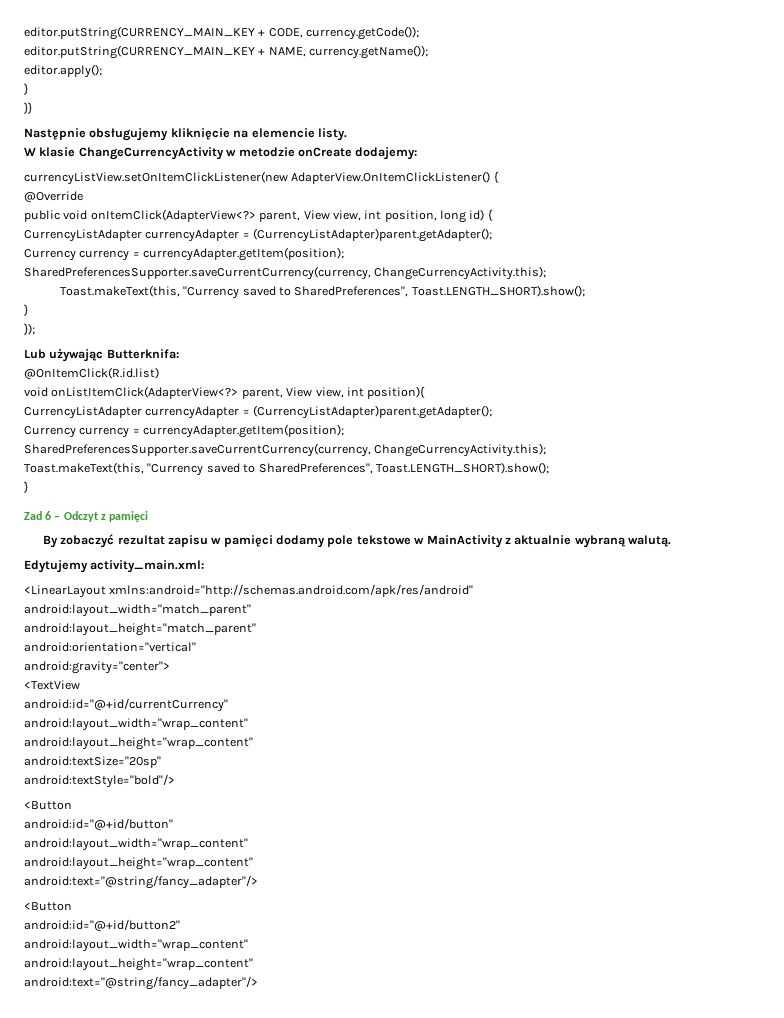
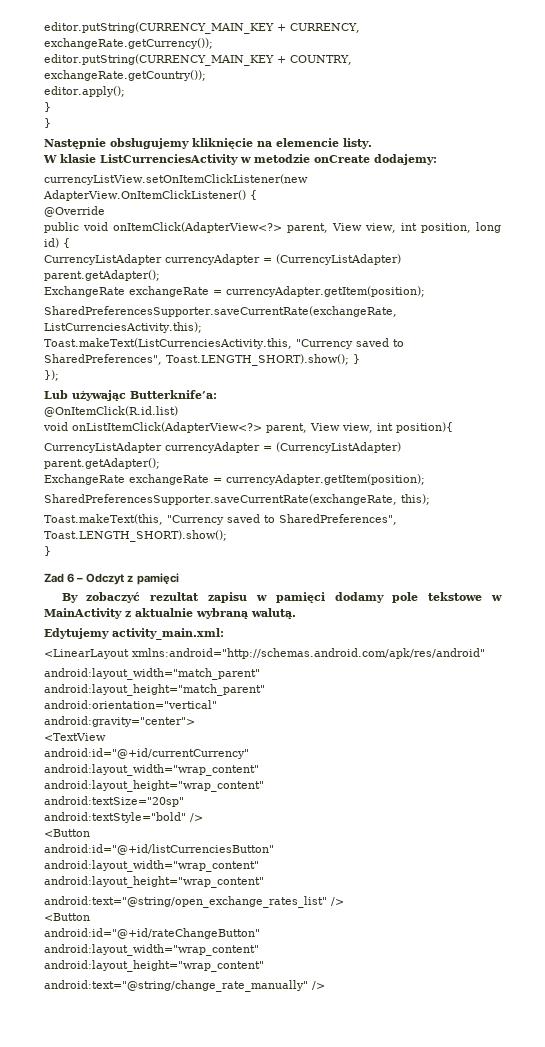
[24,26,420,40] [24,45,429,59] editor.putString(CURRENCY_MAIN_KEY + CODE, currency.getCode()); // editor.putString(CURRENCY_MAIN_KEY + NAME, currency.getName()); -> [44,22,360,34] [44,38,213,49] [44,54,352,66] [44,70,206,81] editor.putString(CURRENCY_MAIN_KEY + CURRENCY, exchangeRate.getCurrency()); // editor.putString(CURRENCY_MAIN_KEY + COUNTRY, exchangeRate.getCountry());
[24,102,32,114] }} -> [44,118,51,128] }
[78,147,224,160] ChangeCurrencyActivity -> [100,154,238,165] ListCurrenciesActivity
[253,228,493,242] [24,247,345,261] [24,266,547,280] [59,285,585,299] (CurrencyListAdapter)parent.getAdapter(); // Currency currency = currencyAdapter.getItem(position); // SharedPreferencesSupporter.saveCurrentCurrency(currency, ChangeCurrencyActivity.this); // Toast.makeText(this, "Currency saved to SharedPreferences", Toast.LENGTH_SHORT).show(); // -> [276,254,401,265] [44,270,160,281] [44,286,425,297] [44,306,397,317] [44,322,202,333] [44,338,404,349] [44,354,349,366] (CurrencyListAdapter) parent.getAdapter(); // ExchangeRate exchangeRate = currencyAdapter.getItem(position); // SharedPreferencesSupporter.saveCurrentRate(exchangeRate, ListCurrenciesActivity.this); // Toast.makeText(ListCurrenciesActivity.this, "Currency saved to SharedPreferences", Toast.LENGTH_SHORT).show();
[106,349,179,359] Butterknifa: -> [130,390,217,399] Butterknife’a:
[253,405,493,419] [24,424,345,438] [24,443,547,457] (CurrencyListAdapter)parent.getAdapter(); // Currency currency = currencyAdapter.getItem(position); // SharedPreferencesSupporter.saveCurrentCurrency(currency, ChangeCurrencyActivity.this); -> [276,442,401,453] [44,458,160,469] [44,474,425,485] [44,494,430,505] (CurrencyListAdapter) parent.getAdapter(); // ExchangeRate exchangeRate = currencyAdapter.getItem(position); // SharedPreferencesSupporter.saveCurrentRate(exchangeRate, this);
[24,774,175,788] [24,801,72,810] [24,818,173,831] [24,838,248,851] [24,857,253,870] [24,875,258,889] [24,902,72,911] [24,919,180,932] [24,939,248,952] [24,958,253,971] [24,976,258,990] android:textStyle="bold"/> // <Button // android:id="@+id/button" // android:layout_width="wrap_content" // android:layout_height="wrap_content" // android:text="@string/fancy_adapter"/> // <Button // android:id="@+id/button2" // android:layout_width="wrap_content" // android:layout_height="wrap_content" // android:text="@string/fancy_adapter"/> -> [44,812,203,823] [44,829,90,837] [44,844,274,855] [44,860,259,872] [44,876,264,888] [44,896,344,908] [44,913,90,921] [44,928,260,939] [44,944,259,956] [44,960,264,972] [44,980,325,992] android:textStyle="bold" /> // <Button // android:id="@+id/listCurrenciesButton" // android:layout_width="wrap_content" // android:layout_height="wrap_content" // android:text="@string/open_exchange_rates_list" /> // <Button // android:id="@+id/rateChangeButton" // android:layout_width="wrap_content" // android:layout_height="wrap_content" // android:text="@string/change_rate_manually" />

